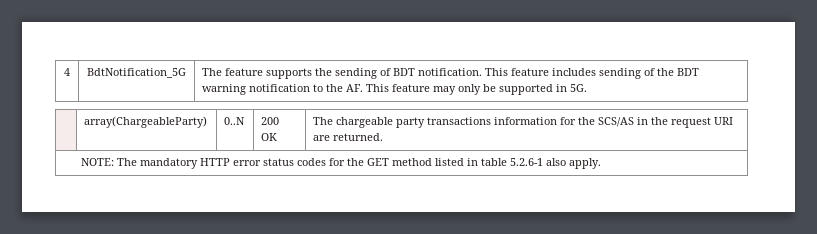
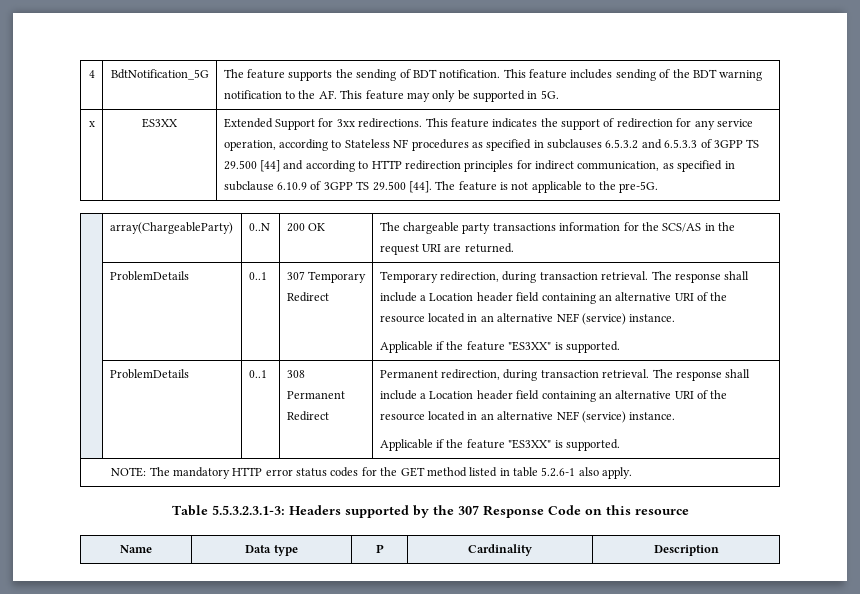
(588, 88) none -> [88,121,95,127] [142,118,178,128] [223,118,753,130] [223,139,760,151] [223,160,735,172] [223,181,658,193] // x | ES3XX | Extended Support for 3xx redirections. This feature indicates the support of redirection for any service operation, according to Stateless NF procedures as specified in subclauses 6.5.3.2 and 6.5.3.3 of 3GPP TS 29.500 [44] and according to HTTP redirection principles for indirect communication, as specified in subclause 6.10.9 of 3GPP TS 29.500 [44]. The feature is not applicable to the pre-5G.
(384, 137) none -> [109,271,189,281] [248,272,267,280] [286,271,367,283] [286,292,329,302] [379,271,750,283] [379,292,728,304] [379,313,676,325] [379,341,620,353] [109,369,189,379] [248,370,267,378] [286,370,305,378] [286,391,345,399] [286,411,329,421] [379,369,751,381] [379,390,728,402] [379,411,676,423] [379,439,620,451] // | ProblemDetails | 0..1 | 307 Temporary Redirect | Temporary redirection, during transaction retrieval. The response shall include a Location header field containing an alternative URI of the resource located in an alternative NEF (service) instance. // Applicable if the feature "ES3XX" is supported. // | ProblemDetails | 0..1 | 308 Permanent Redirect | Permanent redirection, during transaction retrieval. The response shall include a Location header field containing an alternative URI of the resource located in an alternative NEF (service) instance. // Applicable if the feature "ES3XX" is supported.
(601, 163) none -> [171,505,689,518] [120,545,152,553] [245,545,298,556] [375,544,384,553] [468,544,532,556] [653,545,719,556] // Table 5.5.3.2.3.1-3: Headers supported by the 307 Response Code on this resource // Name | Data type | P | Cardinality | Description

